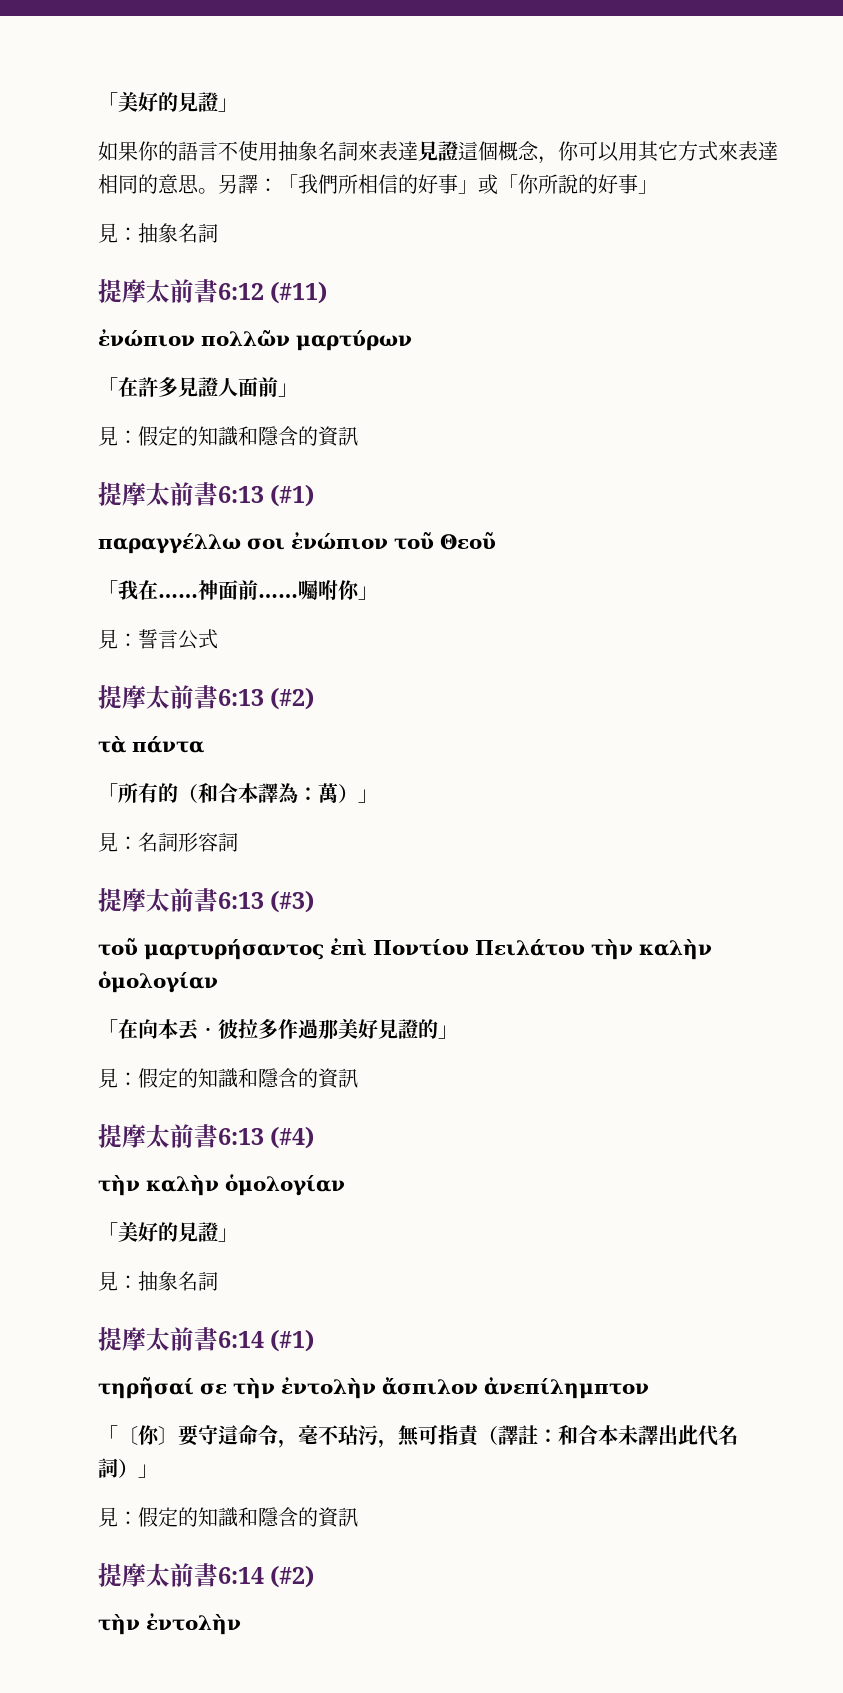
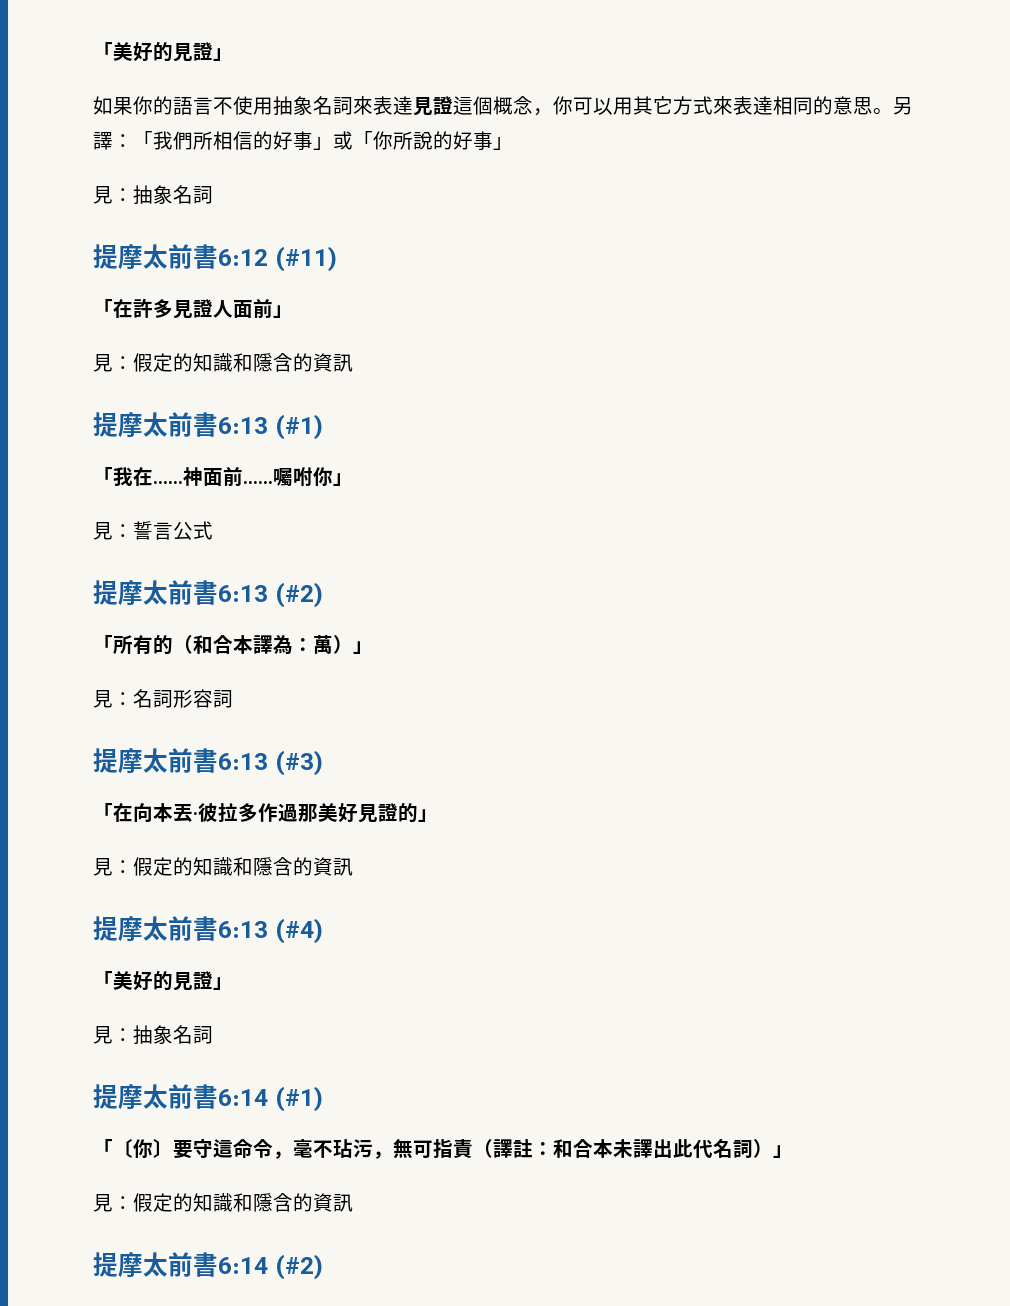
[98,329,412,351] // ἐνώπιον πολλῶν μαρτύρων -> (337, 259) none
[98,532,496,554] // παραγγέλλω σοι ἐνώπιον τοῦ Θεοῦ -> (323, 427) none
[98,736,204,753] // τὰ πάντα -> (323, 595) none
[98,938,712,960] [98,971,218,993] // τοῦ μαρτυρήσαντος ἐπὶ Ποντίου Πειλάτου τὴν καλὴν ὁμολογίαν -> (323, 763) none
[98,1174,345,1196] // τὴν καλὴν ὁμολογίαν -> (323, 931) none
[98,1377,649,1399] // τηρῆσαί σε τὴν ἐντολὴν ἄσπιλον ἀνεπίλημπτον -> (323, 1099) none
[98,1613,241,1635] // τὴν ἐντολὴν -> (323, 1267) none

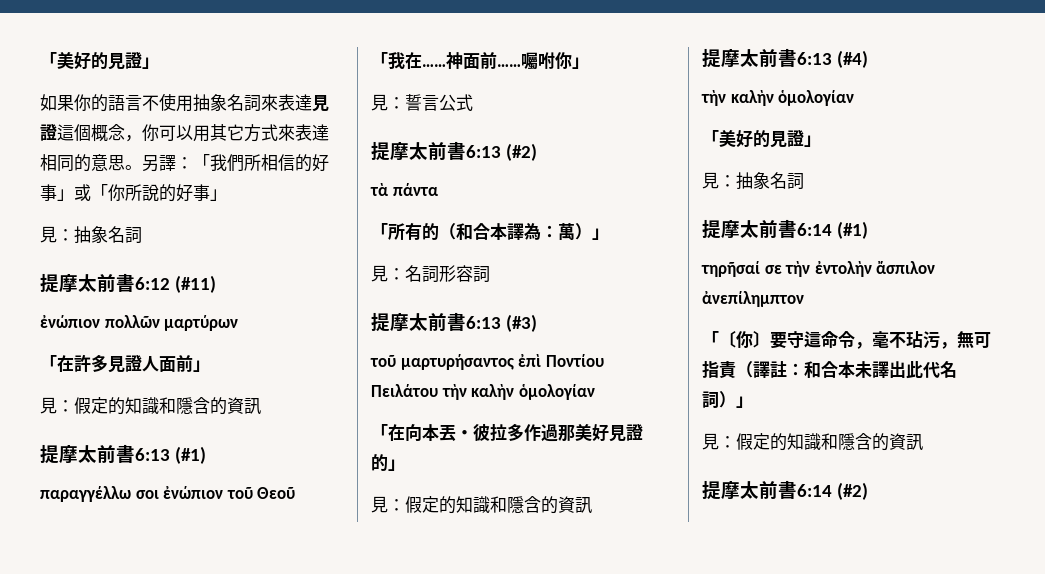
(337, 259) none -> [40,315,239,331] // ἐνώπιον πολλῶν μαρτύρων
(323, 427) none -> [40,486,296,502] // παραγγέλλω σοι ἐνώπιον τοῦ Θεοῦ
(323, 595) none -> [370,183,438,196] // τὰ πάντα
(323, 763) none -> [370,354,604,370] [371,384,595,400] // τοῦ μαρτυρήσαντος ἐπὶ Ποντίου Πειλάτου τὴν καλὴν ὁμολογίαν
(323, 931) none -> [701,90,855,106] // τὴν καλὴν ὁμολογίαν
(323, 1099) none -> [701,261,936,277] [702,291,804,307] // τηρῆσαί σε τὴν ἐντολὴν ἄσπιλον ἀνεπίλημπτον

